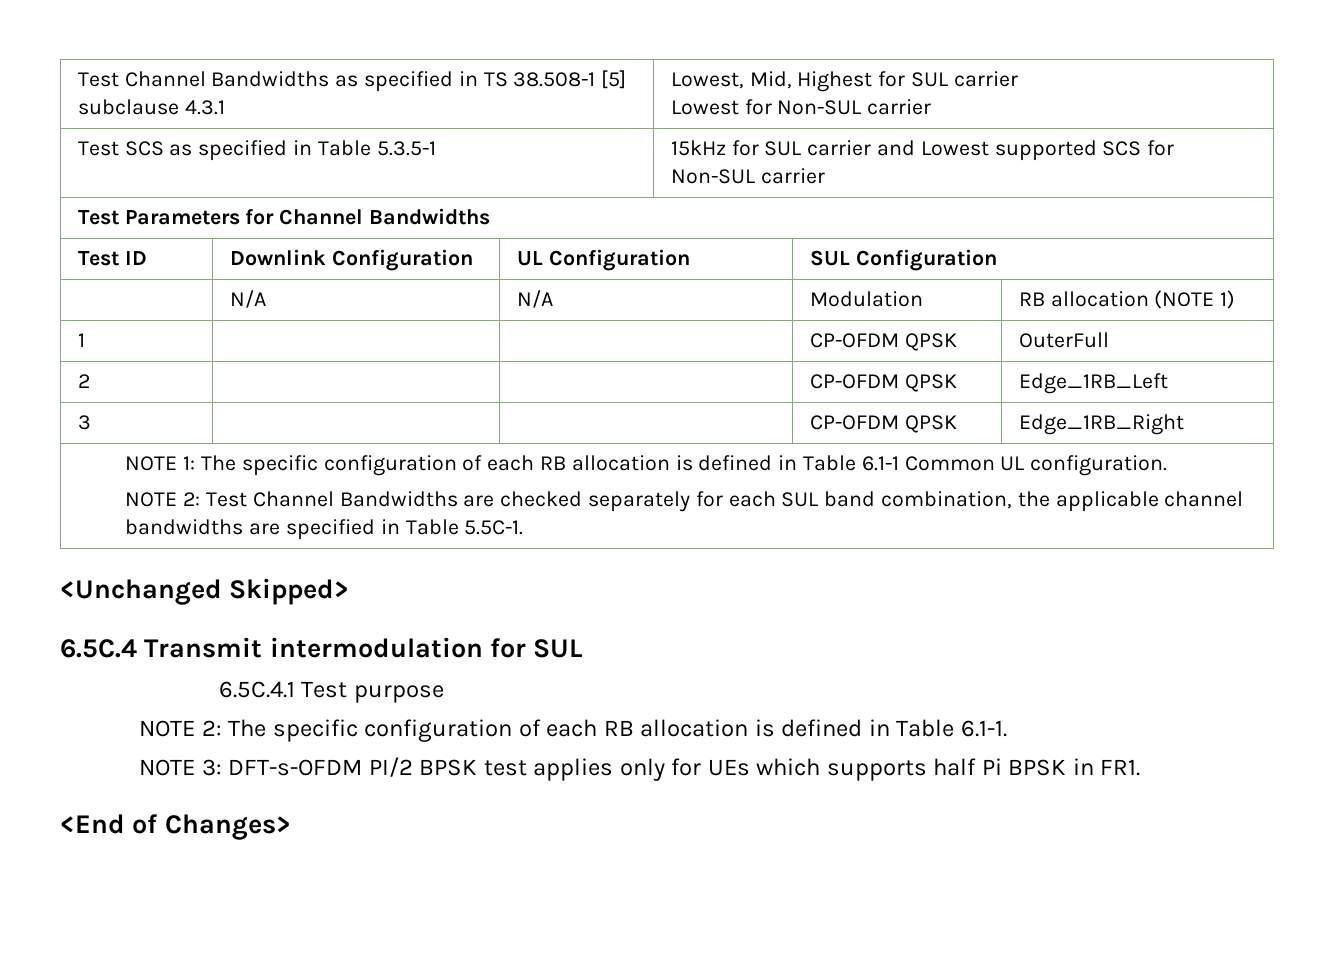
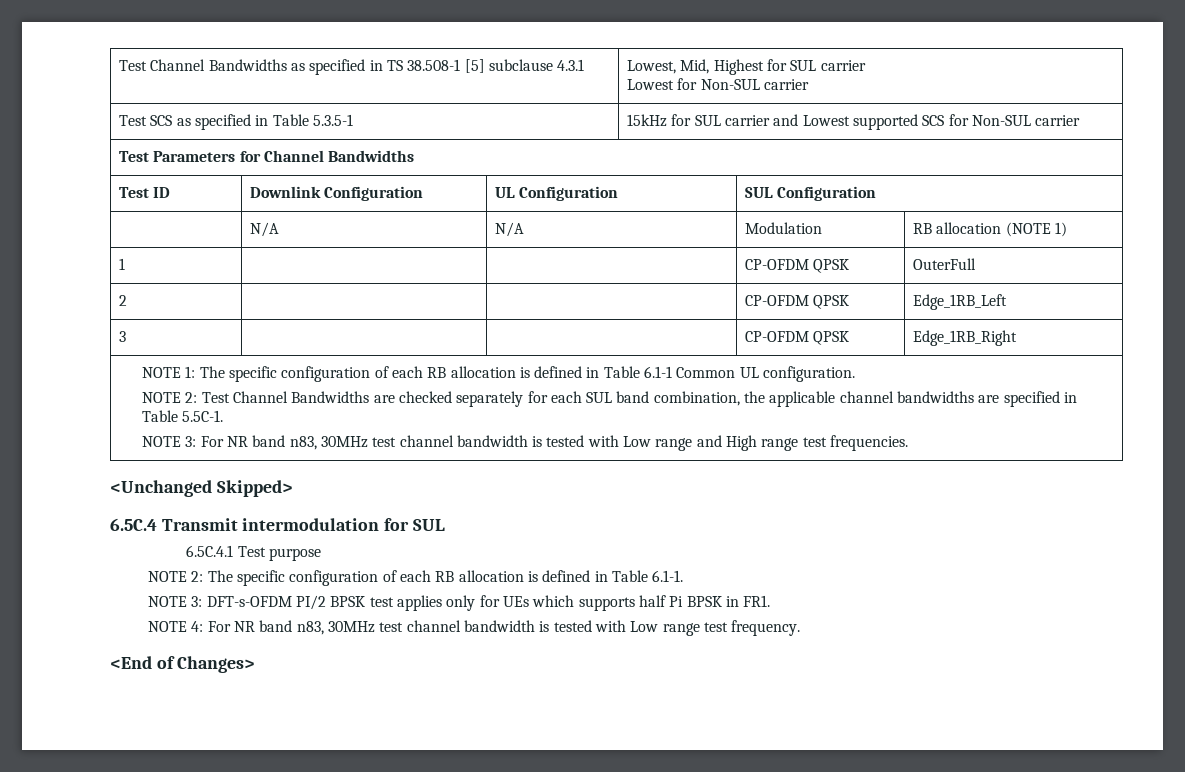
(524, 527) none -> [141,435,909,451] // NOTE 3: For NR band n83, 30MHz test channel bandwidth is tested with Low range and High range test frequencies.
(1140, 767) none -> [148,620,801,636] // NOTE 4: For NR band n83, 30MHz test channel bandwidth is tested with Low range test frequency.

